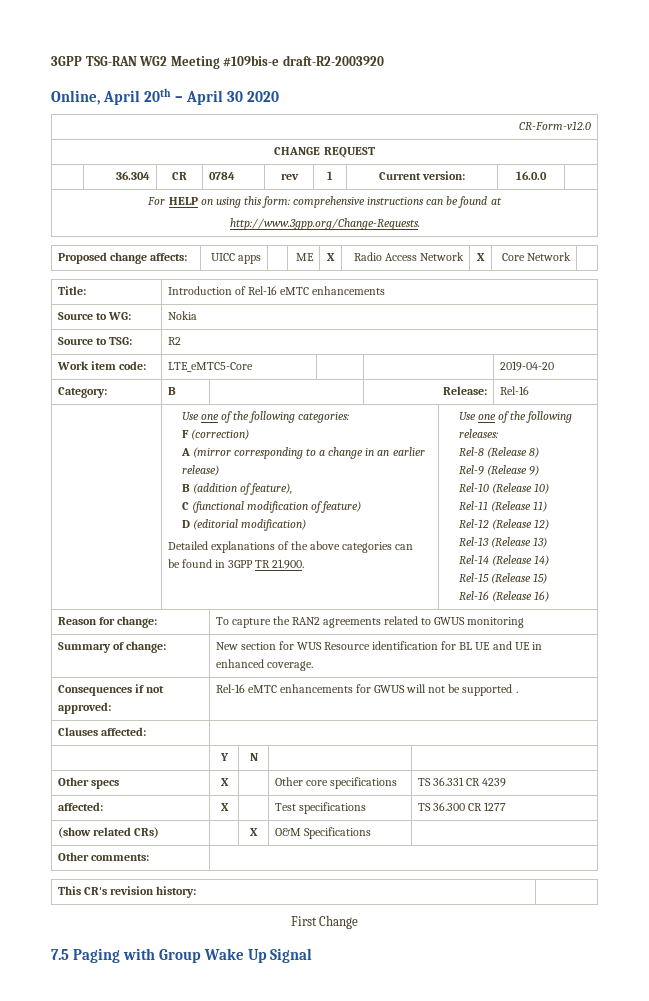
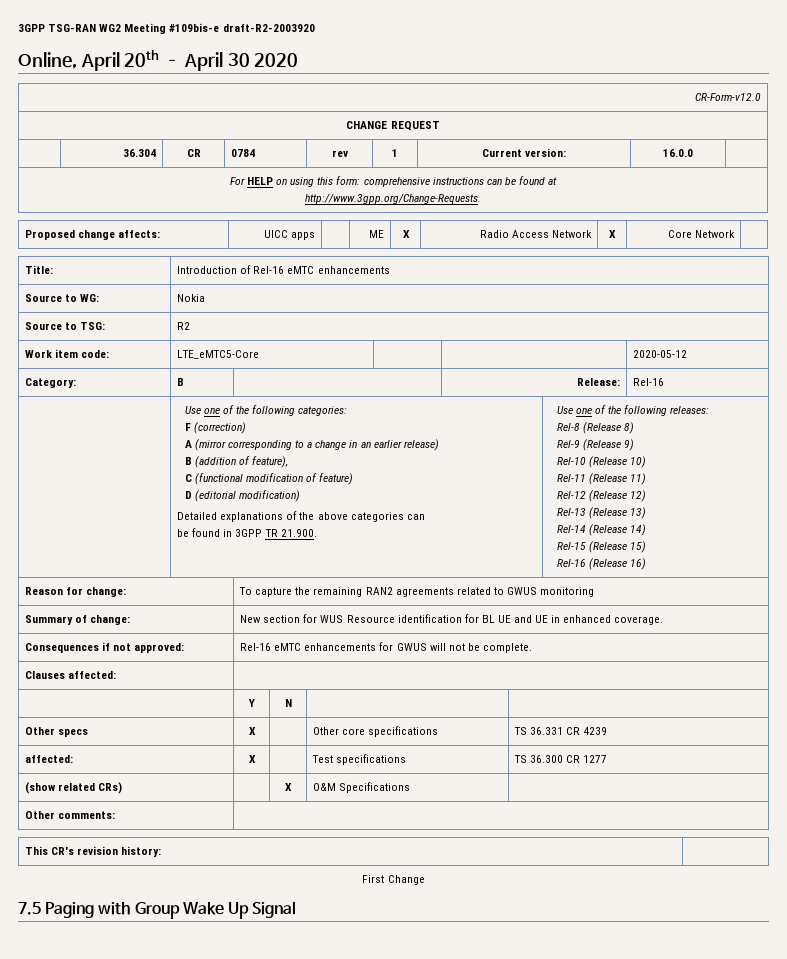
[499,361,554,371] 2019-04-20 -> [633,350,688,358] 2020-05-12
(290, 620) none -> [313,587,363,597] remaining
[462,684,518,696] supported . -> [482,643,532,653] complete.

